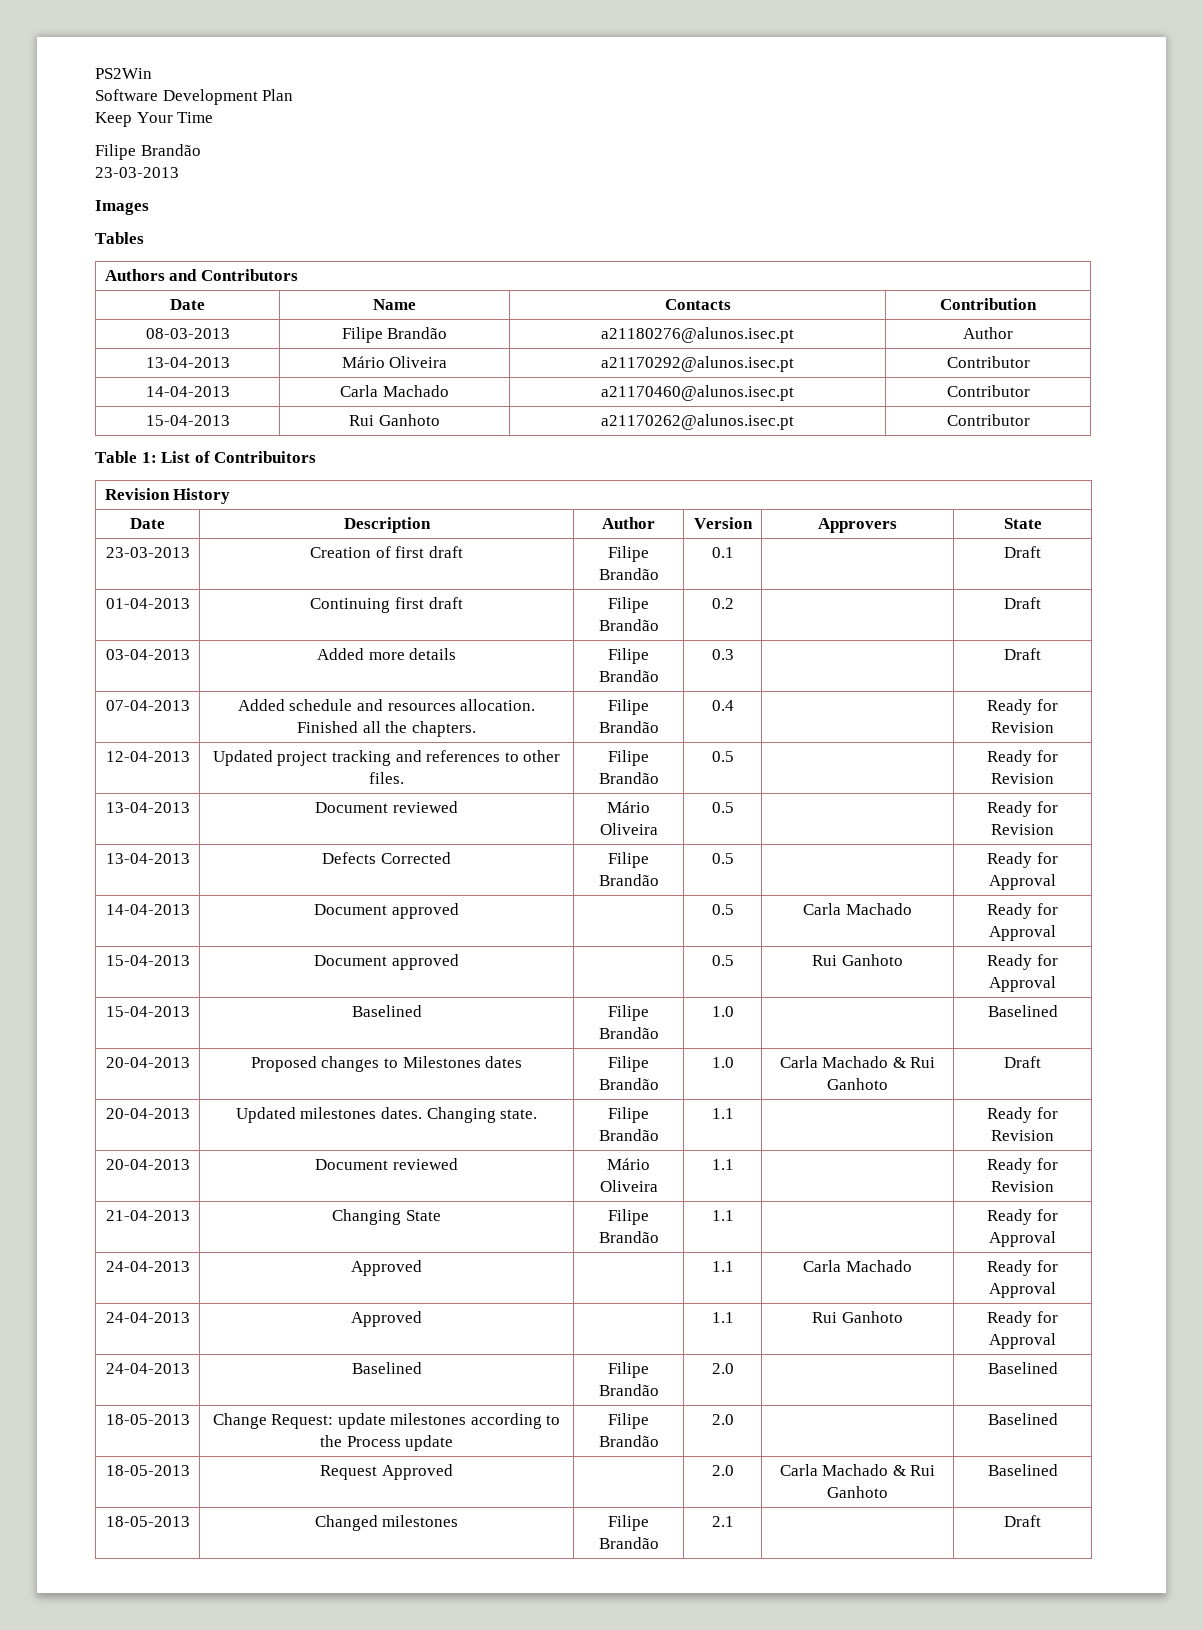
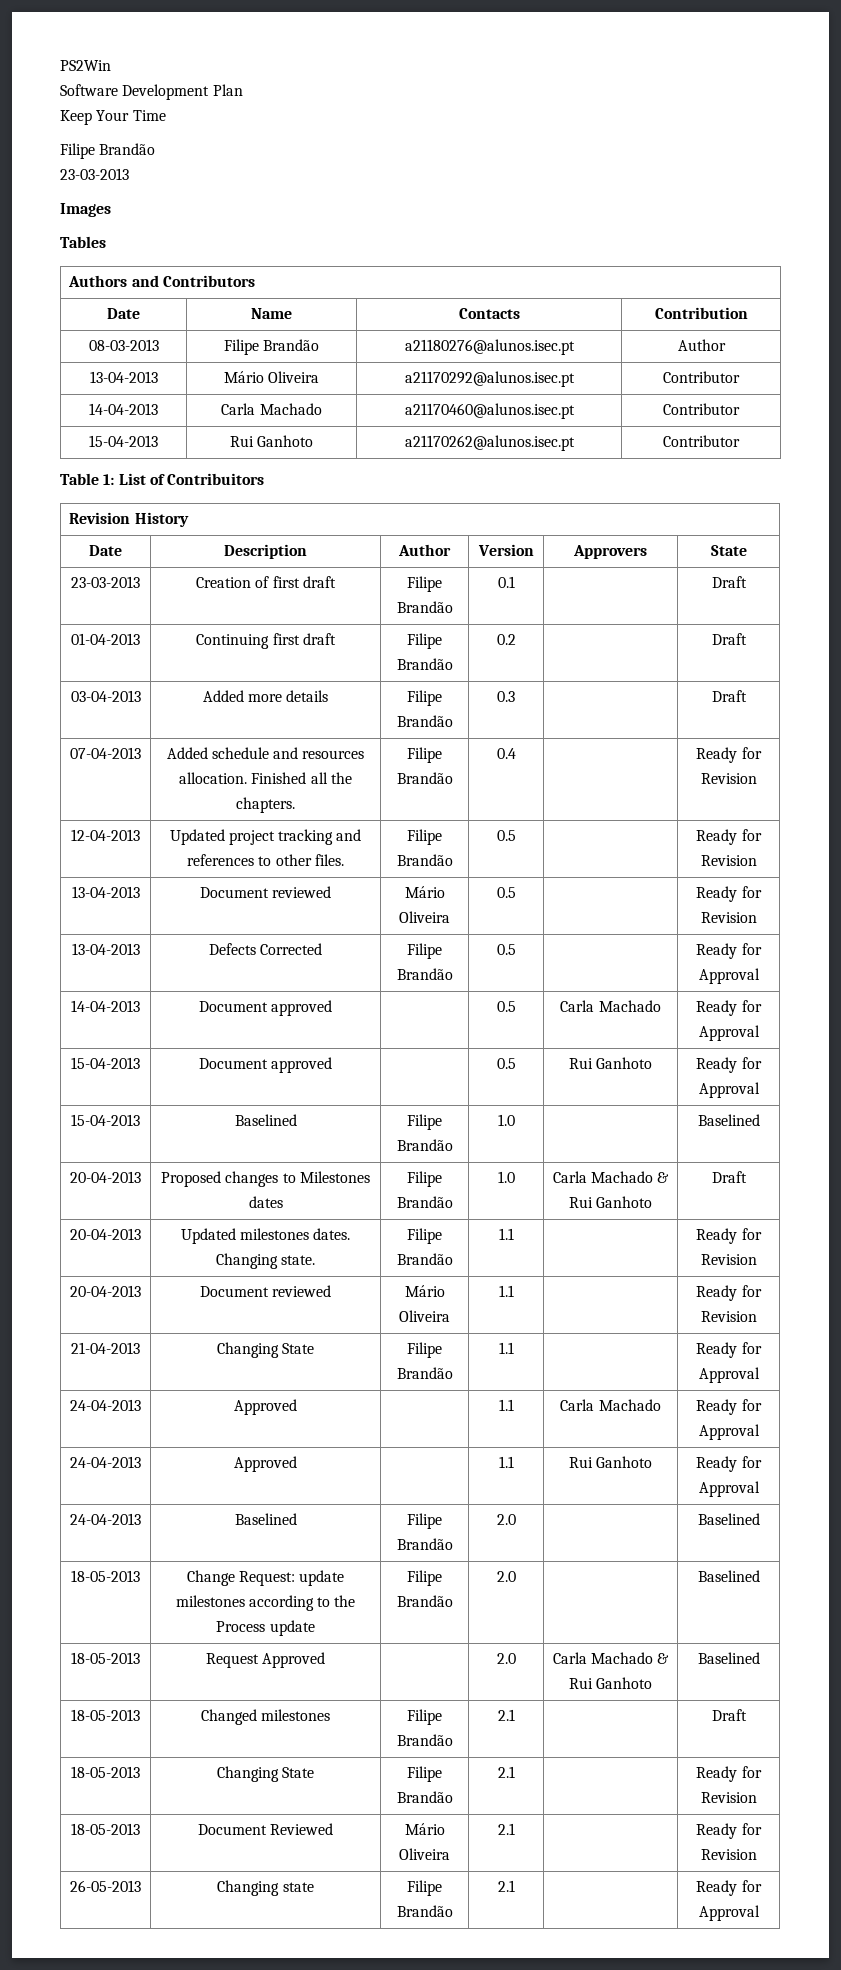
(1041, 1521) none -> [71,1766,140,1778] [216,1766,315,1782] [407,1766,443,1782] [396,1791,453,1803] [497,1766,515,1778] [696,1766,762,1782] [700,1792,757,1803] [71,1823,140,1835] [197,1823,334,1835] [404,1823,445,1835] [399,1848,451,1860] [497,1823,515,1835] [696,1823,762,1839] [700,1849,757,1860] [70,1880,141,1892] [217,1880,314,1896] [407,1880,443,1896] [396,1905,453,1917] [497,1880,515,1892] [696,1880,762,1896] [698,1905,760,1921] // 18-05-2013 | Changing State | Filipe Brandão | 2.1 | | Ready for Revision // 18-05-2013 | Document Reviewed | Mário Oliveira | 2.1 | | Ready for Revision // 26-05-2013 | Changing state | Filipe Brandão | 2.1 | | Ready for Approval

